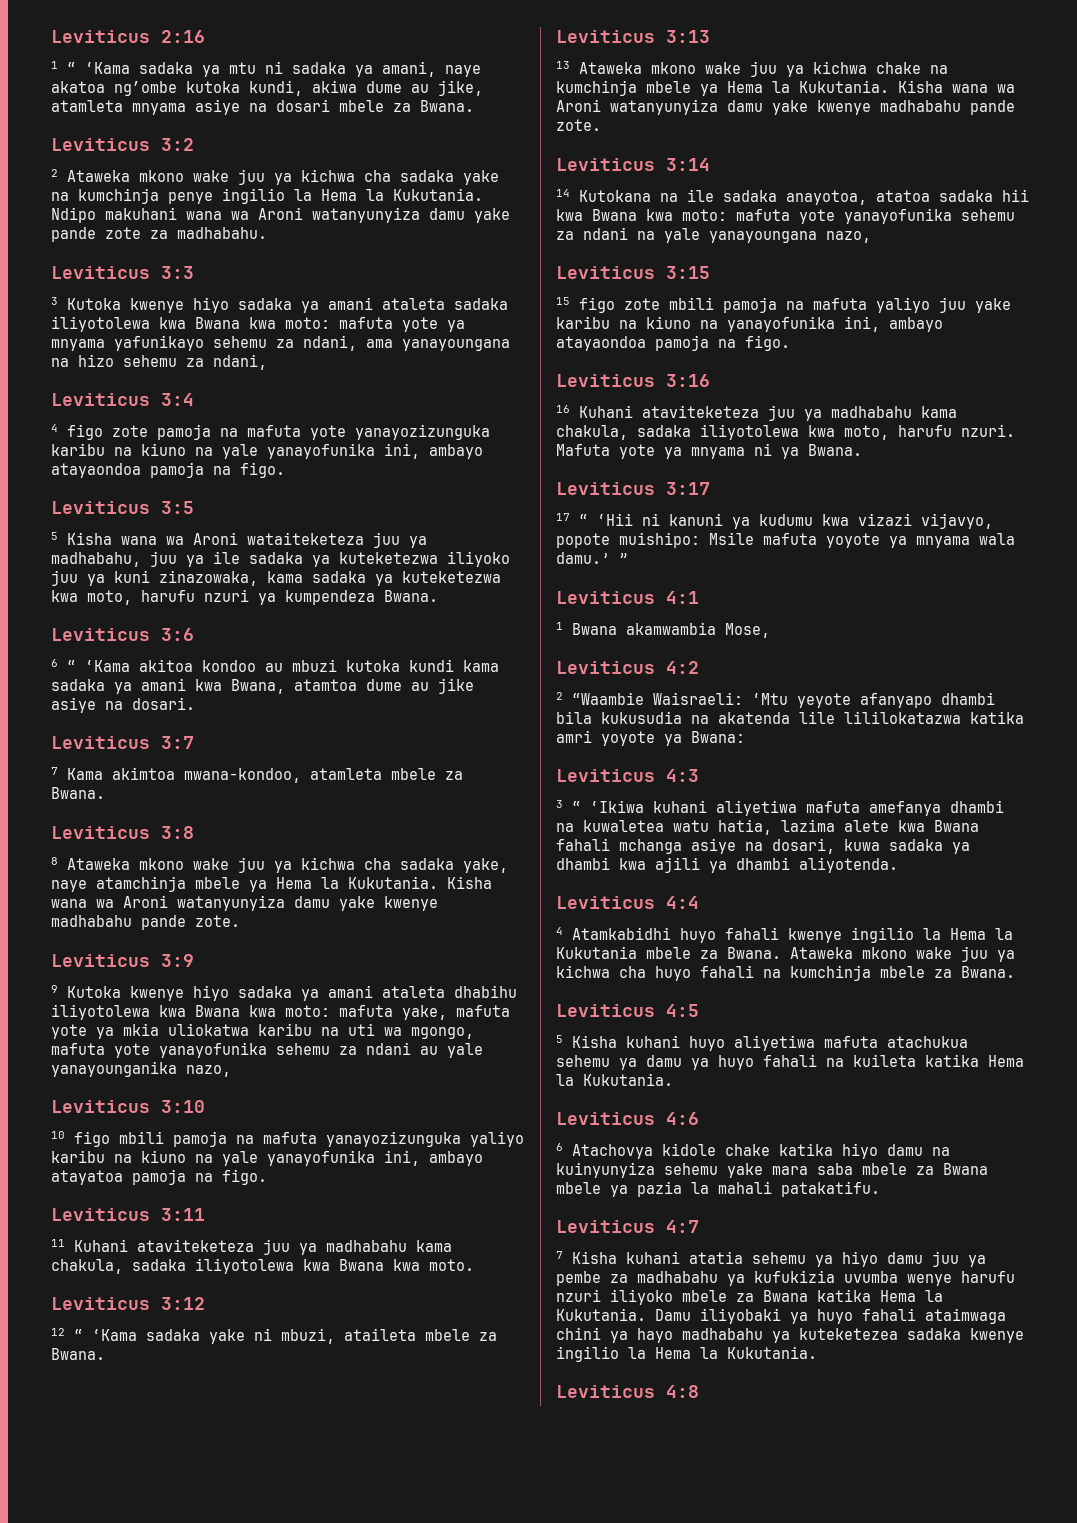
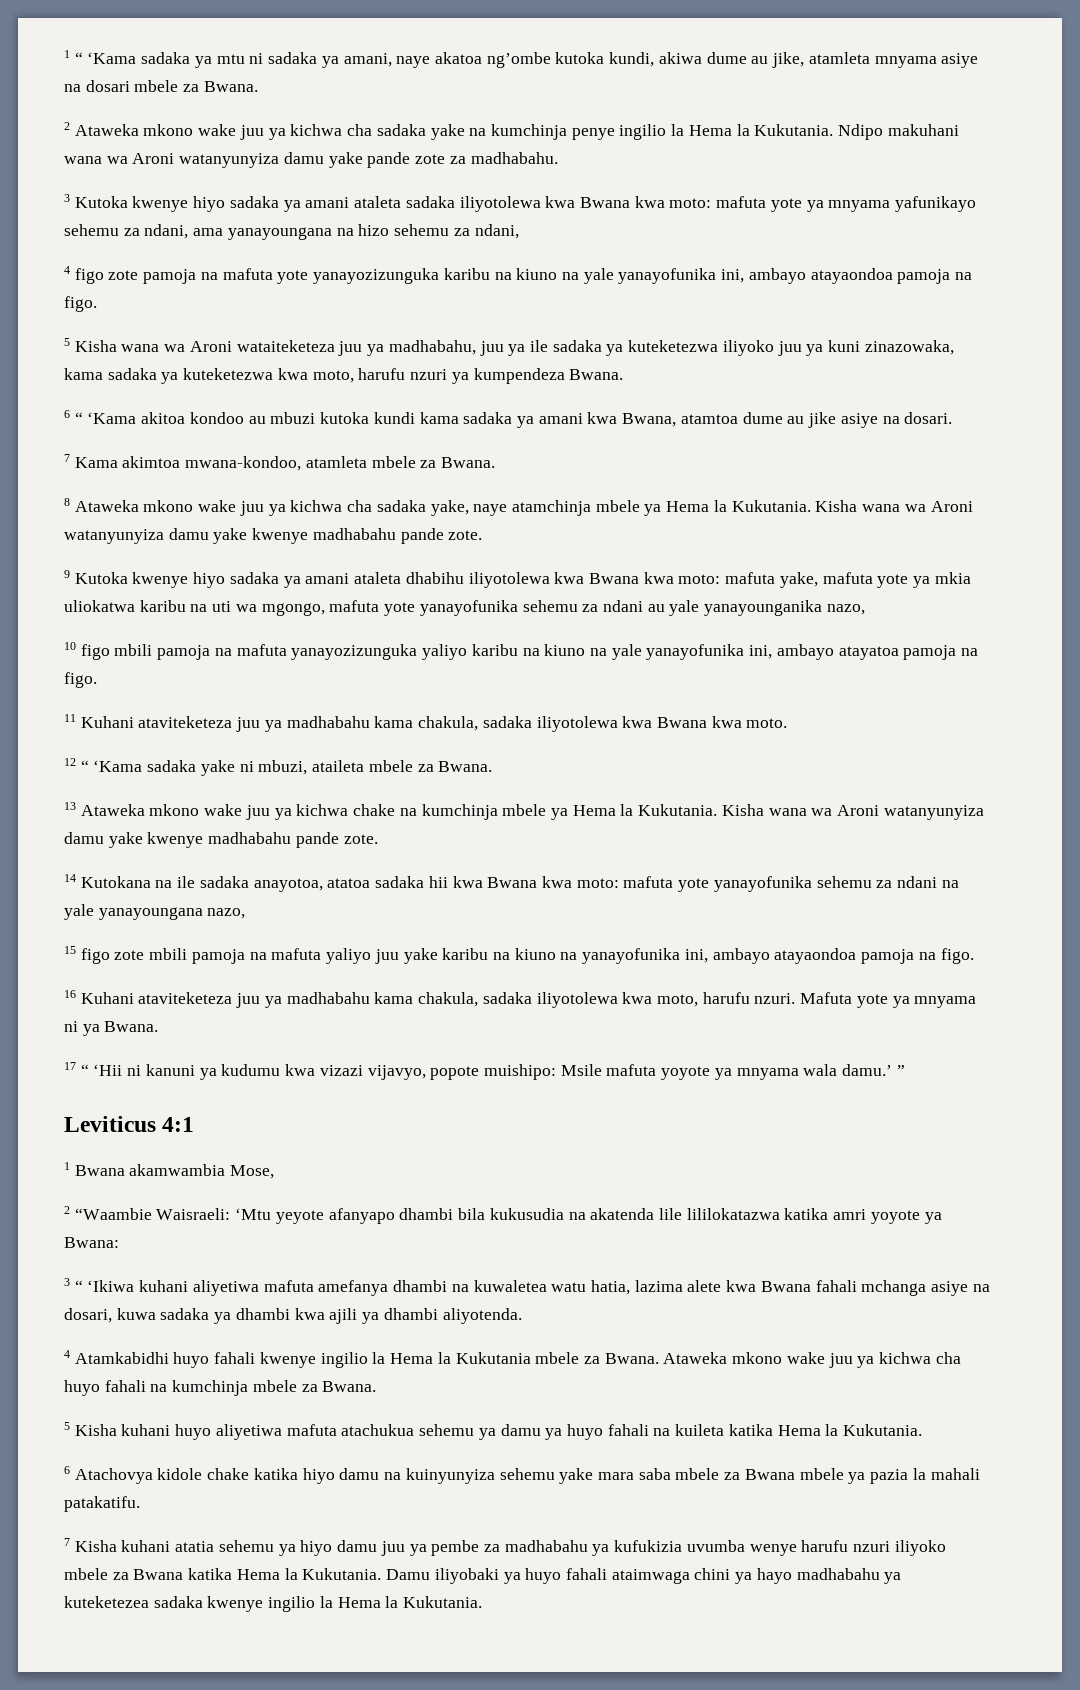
[51,30,205,43] Leviticus 2:16 // -> (64, 54) none
[51,138,194,151] // Leviticus 3:2 -> (258, 86) none
[51,266,194,279] // Leviticus 3:3 -> (558, 158) none
[51,393,194,406] // Leviticus 3:4 -> (519, 231) none
[51,501,194,514] // Leviticus 3:5 -> (97, 304) none
[51,628,194,641] // Leviticus 3:6 -> (624, 374) none
[51,736,194,749] // Leviticus 3:7 -> (953, 418) none
[51,826,194,839] // Leviticus 3:8 -> (496, 462) none
[51,954,194,967] // Leviticus 3:9 -> (483, 535) none
[51,1100,205,1113] // Leviticus 3:10 -> (865, 609) none
[51,1208,205,1221] // Leviticus 3:11 -> (97, 680) none
[51,1297,205,1310] // Leviticus 3:12 -> (788, 723) none
[556,30,710,43] // Leviticus 3:13 -> (493, 766) none
[556,158,710,171] // Leviticus 3:14 -> (378, 839) none
[556,266,710,279] // Leviticus 3:15 -> (246, 913) none
[556,374,710,387] // Leviticus 3:16 -> (974, 956) none
[556,482,710,495] // Leviticus 3:17 -> (159, 1026) none
[556,661,699,674] // Leviticus 4:2 -> (275, 1172) none
[556,769,699,782] // Leviticus 4:3 -> (119, 1242) none
[556,896,699,909] // Leviticus 4:4 -> (522, 1316) none
[556,1004,699,1017] // Leviticus 4:5 -> (377, 1386) none
[556,1112,699,1125] // Leviticus 4:6 -> (923, 1430) none
[556,1220,699,1233] // Leviticus 4:7 -> (140, 1504) none
[556,1385,699,1398] // Leviticus 4:8 -> (483, 1602) none

